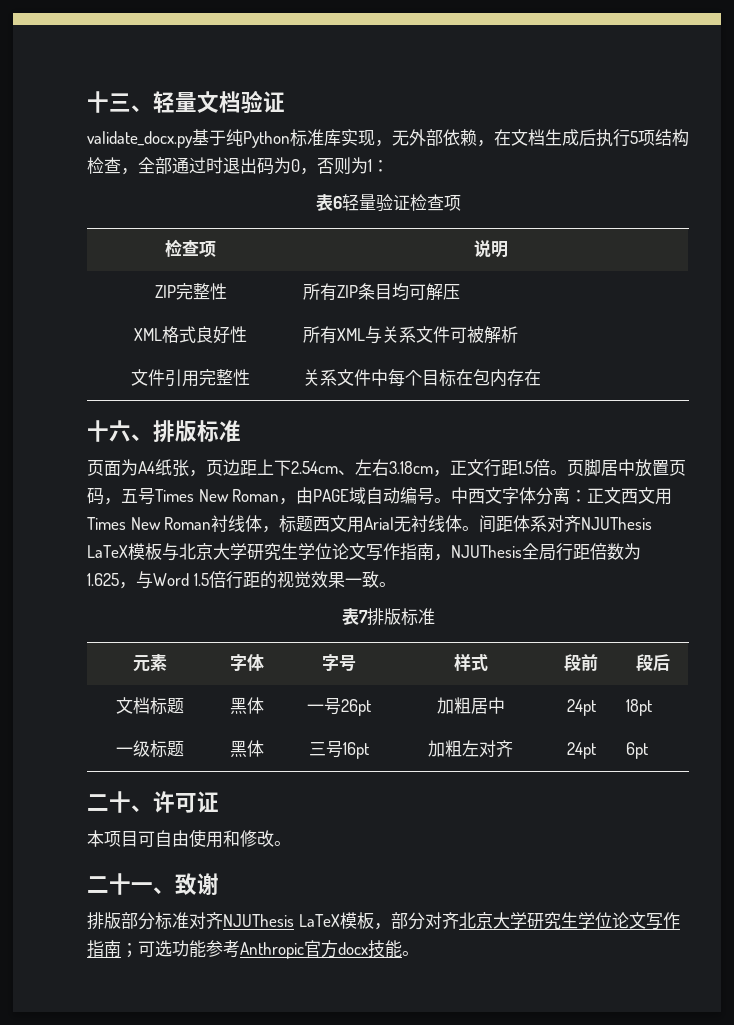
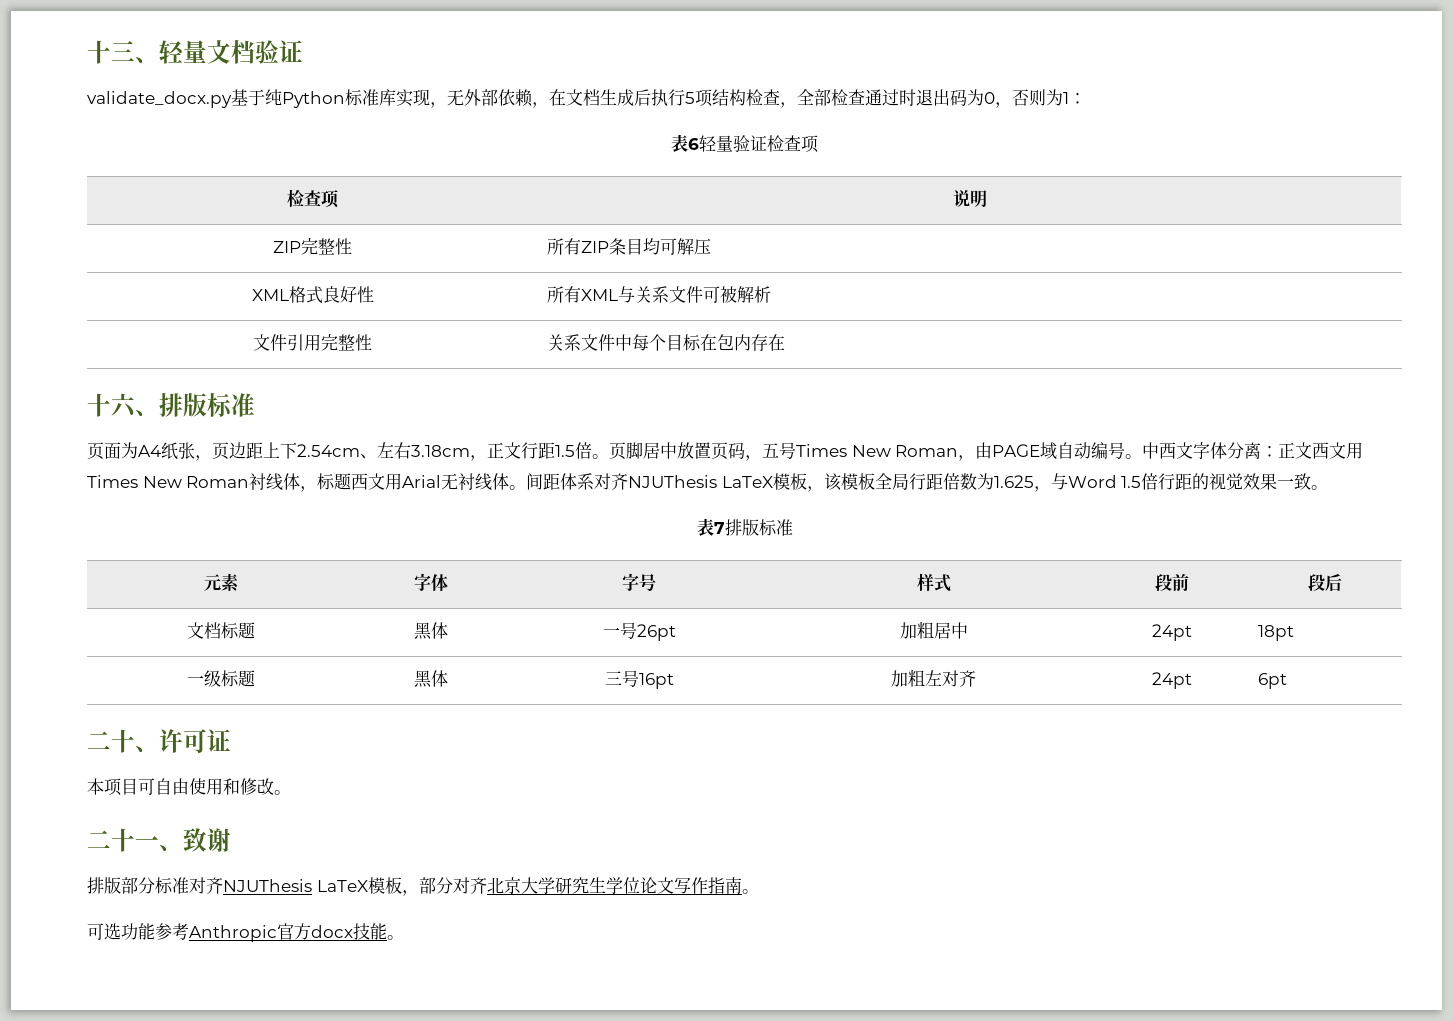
(172, 165) none -> [831,89,865,106] 检查
[161,543,522,561] 与北京大学研究生学位论文写作指南，NJUThesis -> [806,473,875,492] ，该模板
[121,943,138,958] ； -> [741,889,759,894] 。 //

